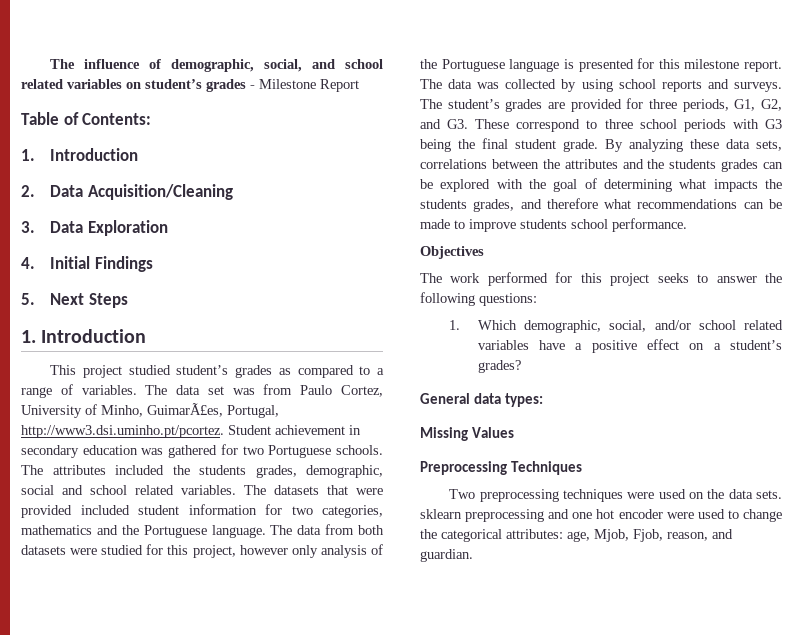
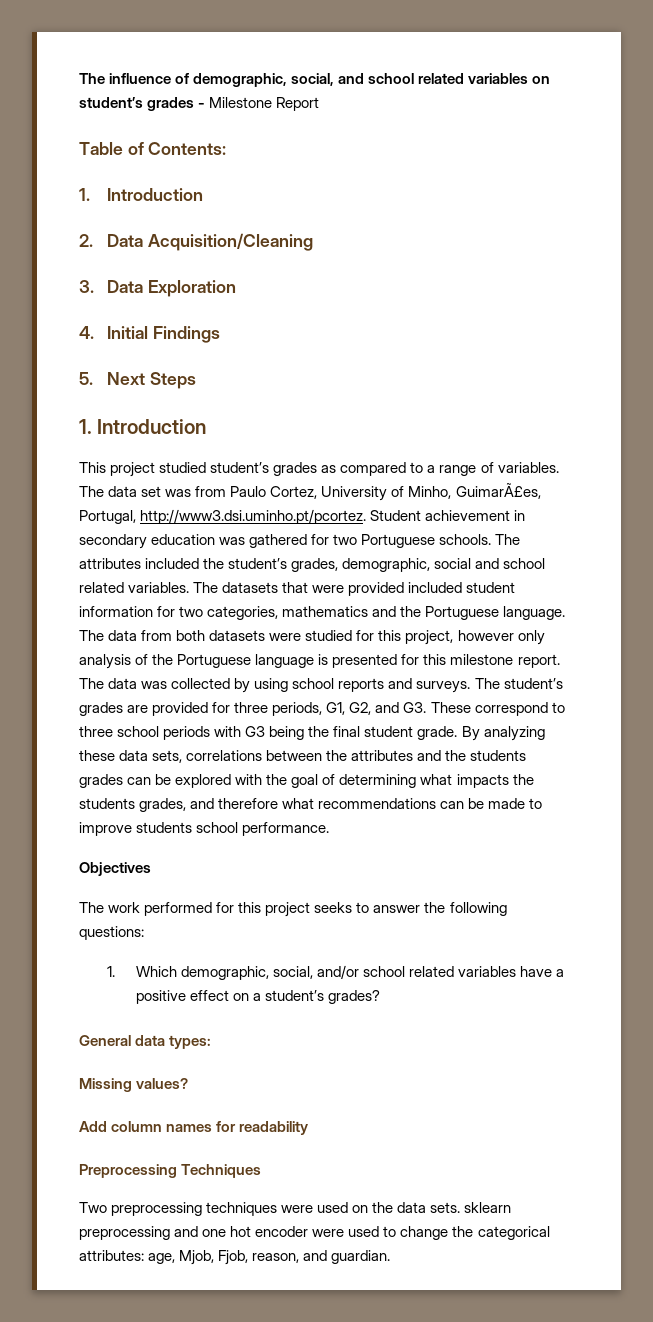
[199,465,246,475] students -> [228,558,288,569] student’s
[471,427,514,438] Values -> [136,1078,189,1089] [79,1121,309,1135] values? // Add column names for readability

